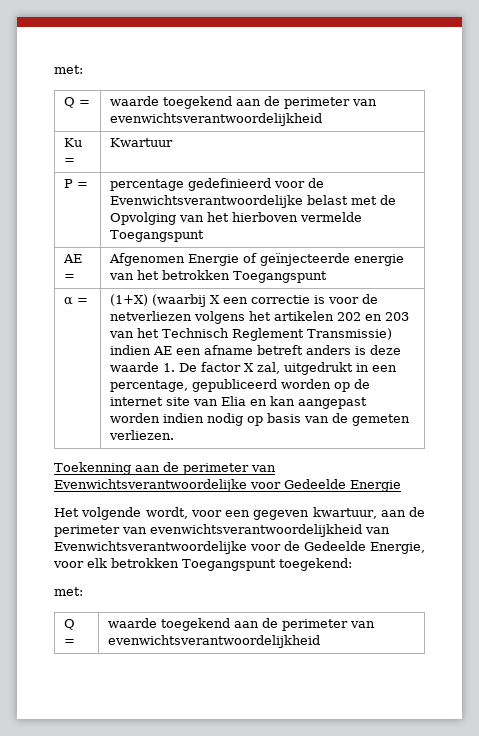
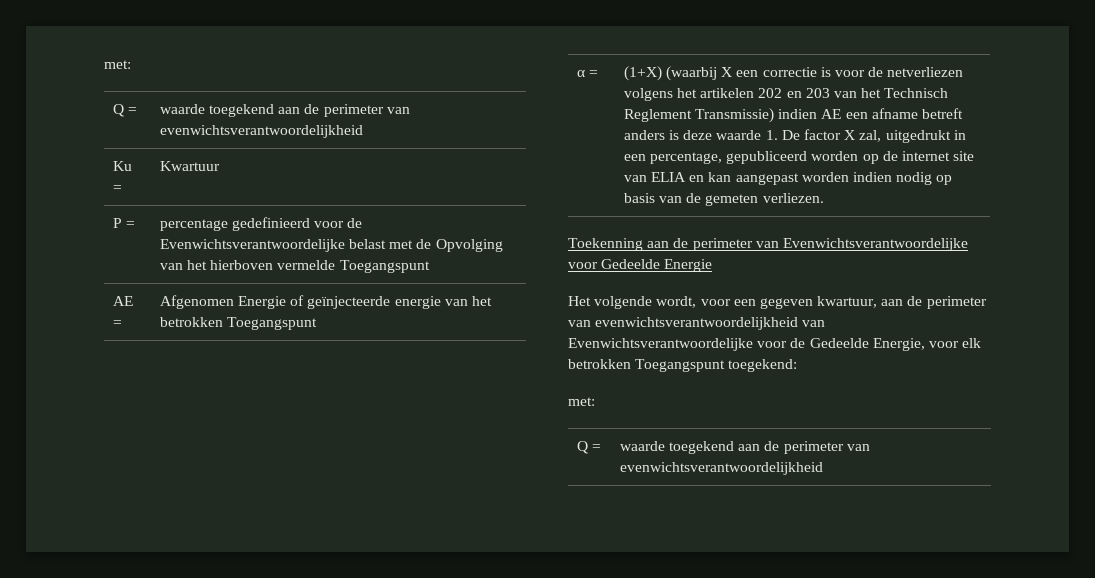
[220,396,246,406] Elia -> [651,172,687,182] ELIA

